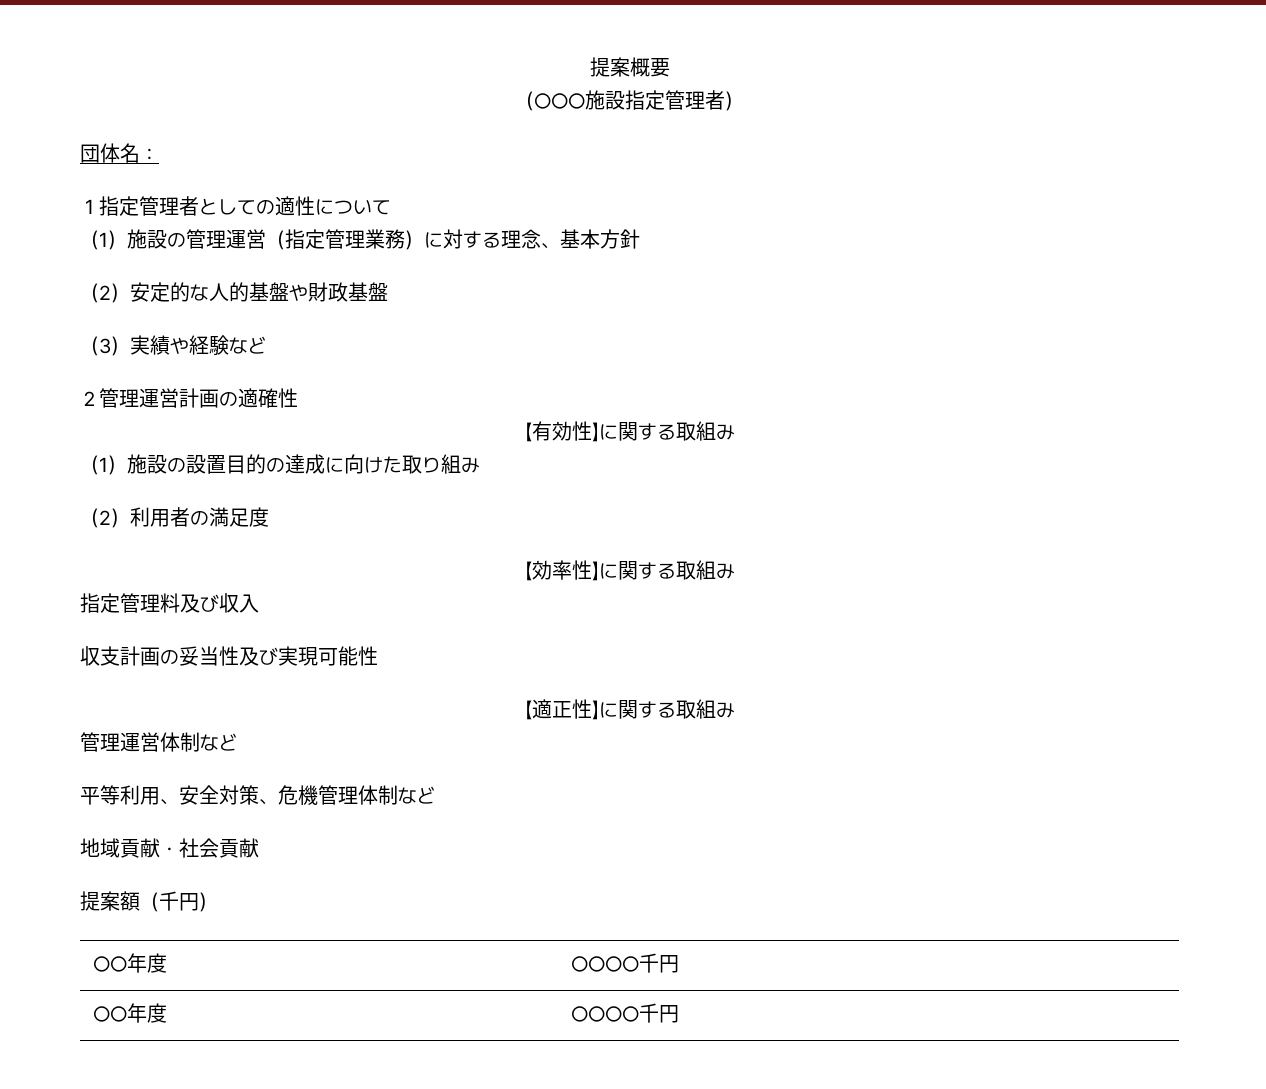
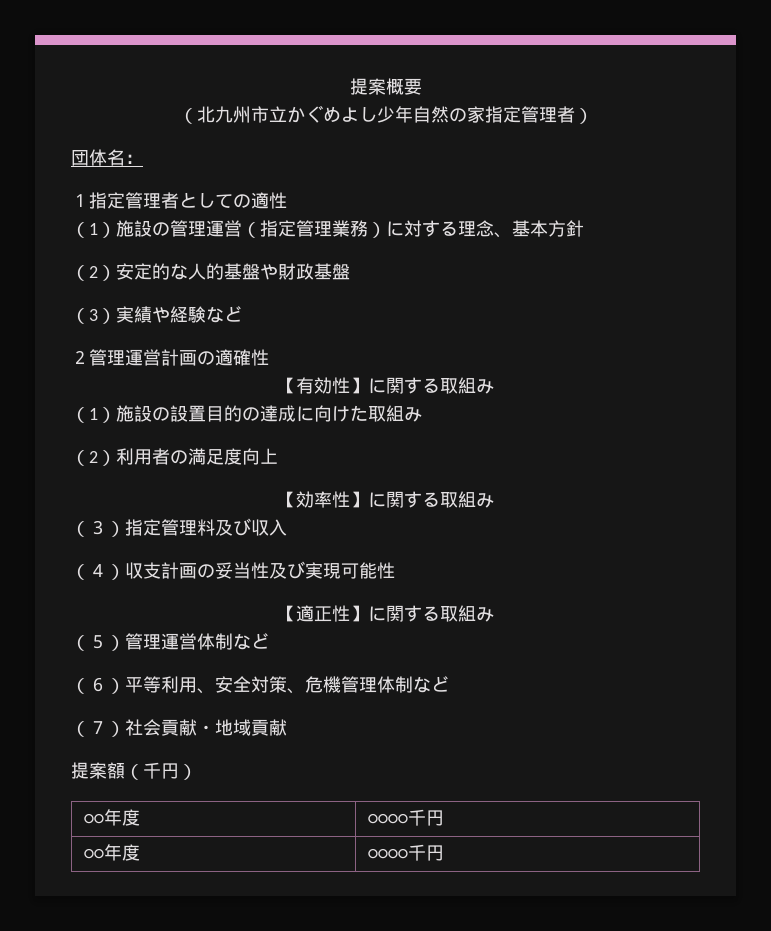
[534,90,625,110] ○○○施設 -> [196,105,485,123] 北九州市立かぐめよし少年自然の家
[315,199,391,215] について -> (287, 200) none
[422,457,441,473] り -> (386, 414) none
(269, 517) none -> [242,448,278,465] 向上
(735, 571) none -> [71,520,125,537] （３）
(259, 603) none -> [71,564,125,580] （４）
(735, 710) none -> [71,635,125,651] （５）
(238, 742) none -> [71,677,125,694] （６）
[80,838,219,858] 地域貢献・社会 -> [71,719,251,737] （７）社会貢献・地域

